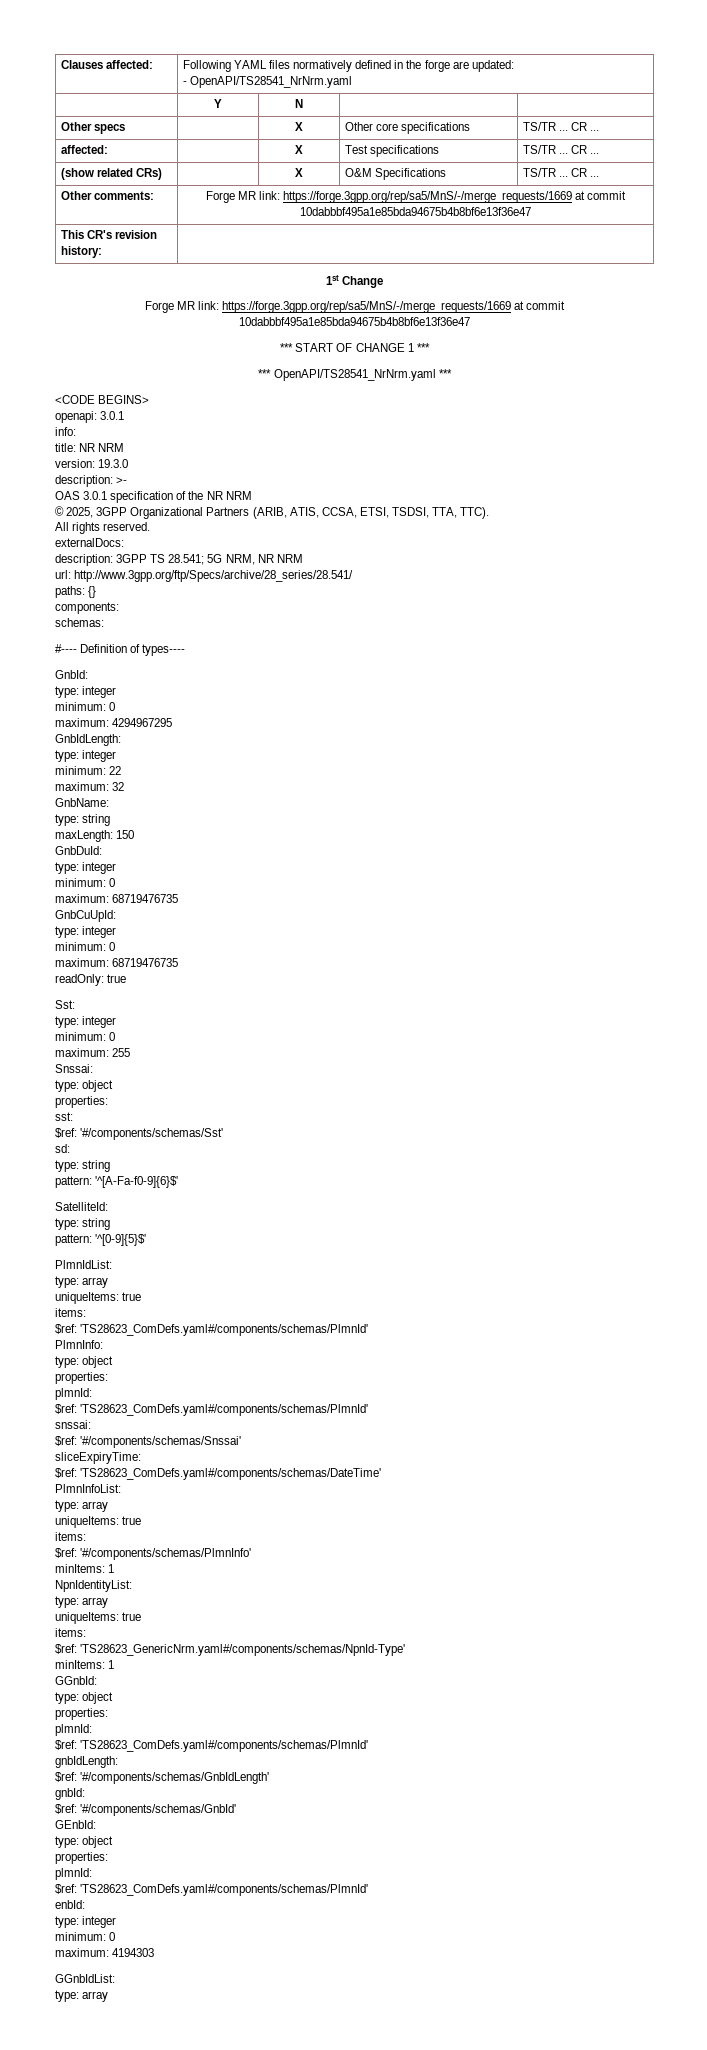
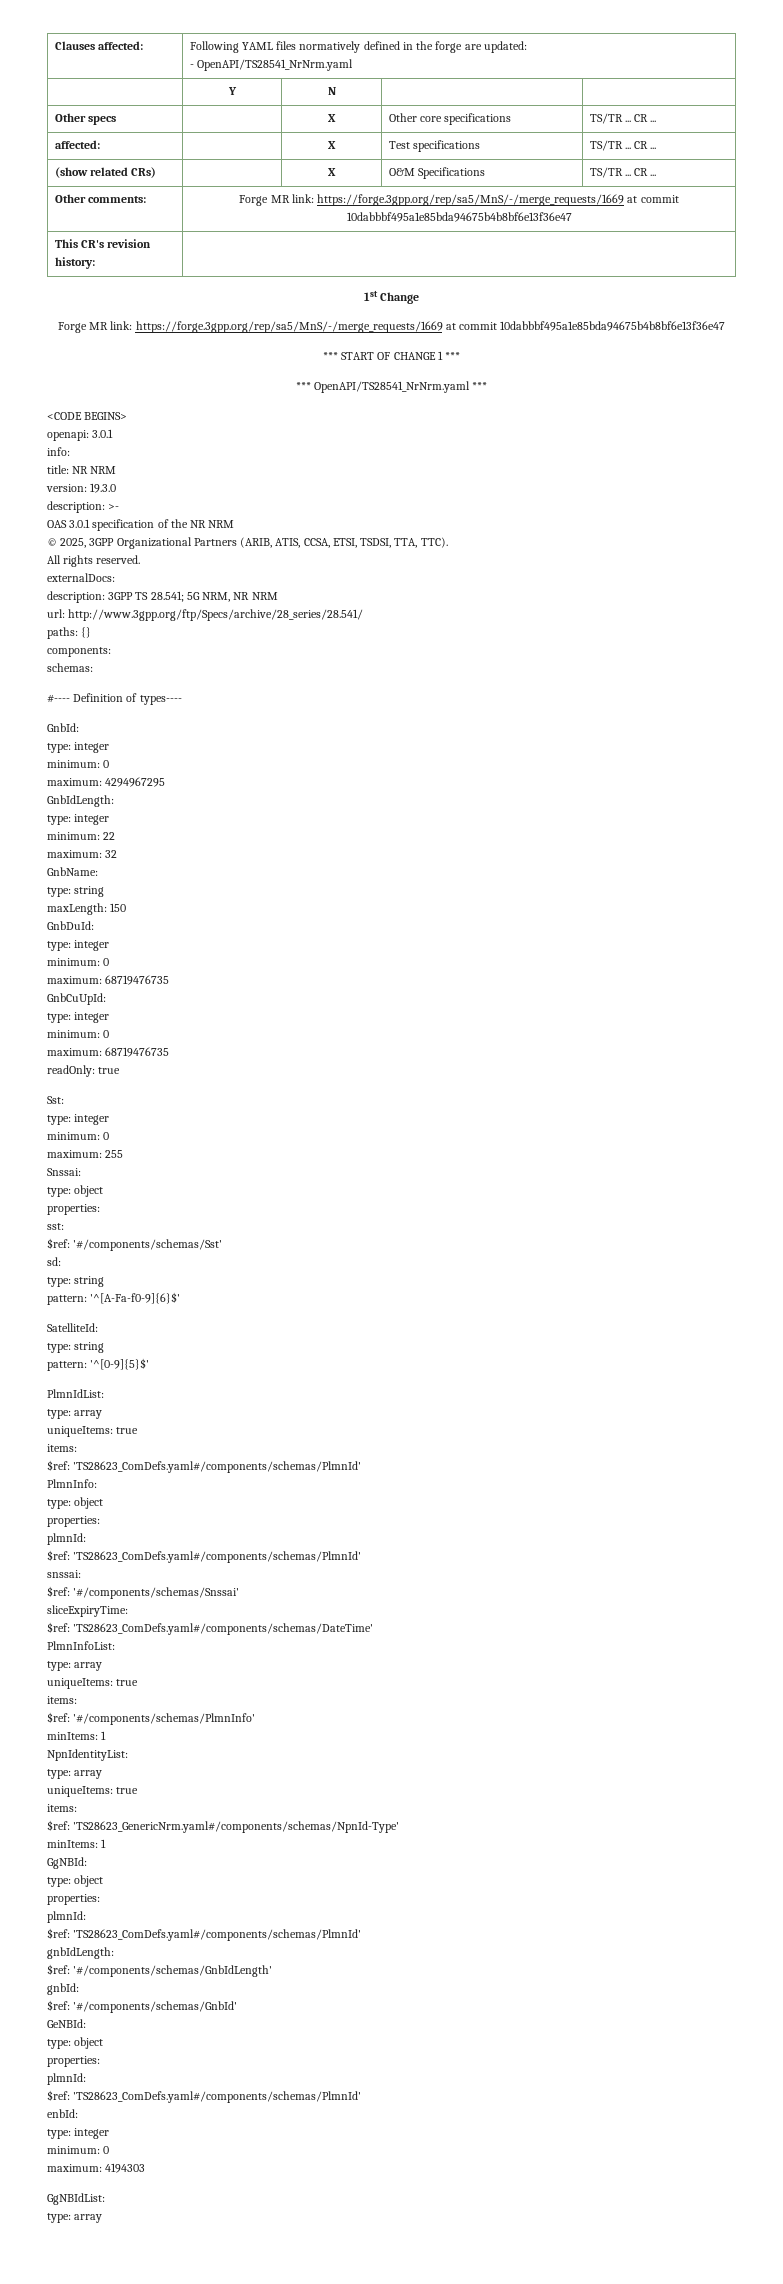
[55,1676,97,1685] GGnbId: -> [47,1857,87,1869] GgNBId:
[55,1820,96,1829] GEnbId: -> [47,2019,86,2028] GeNBId:
[55,1974,115,1983] GGnbIdList: -> [47,2193,105,2205] GgNBIdList:

